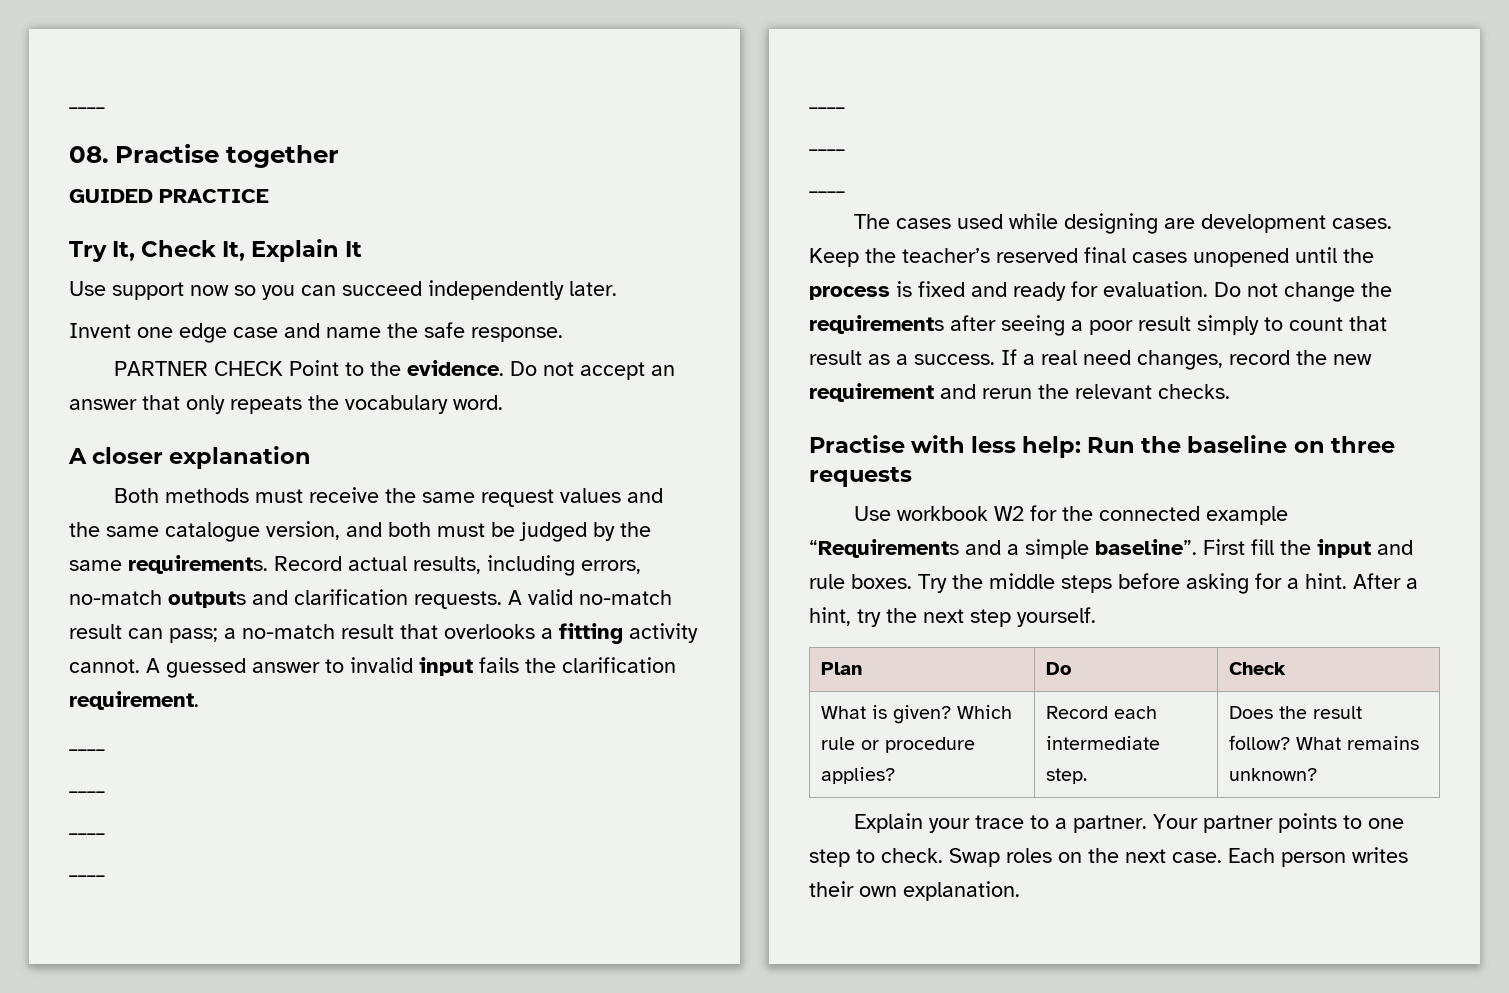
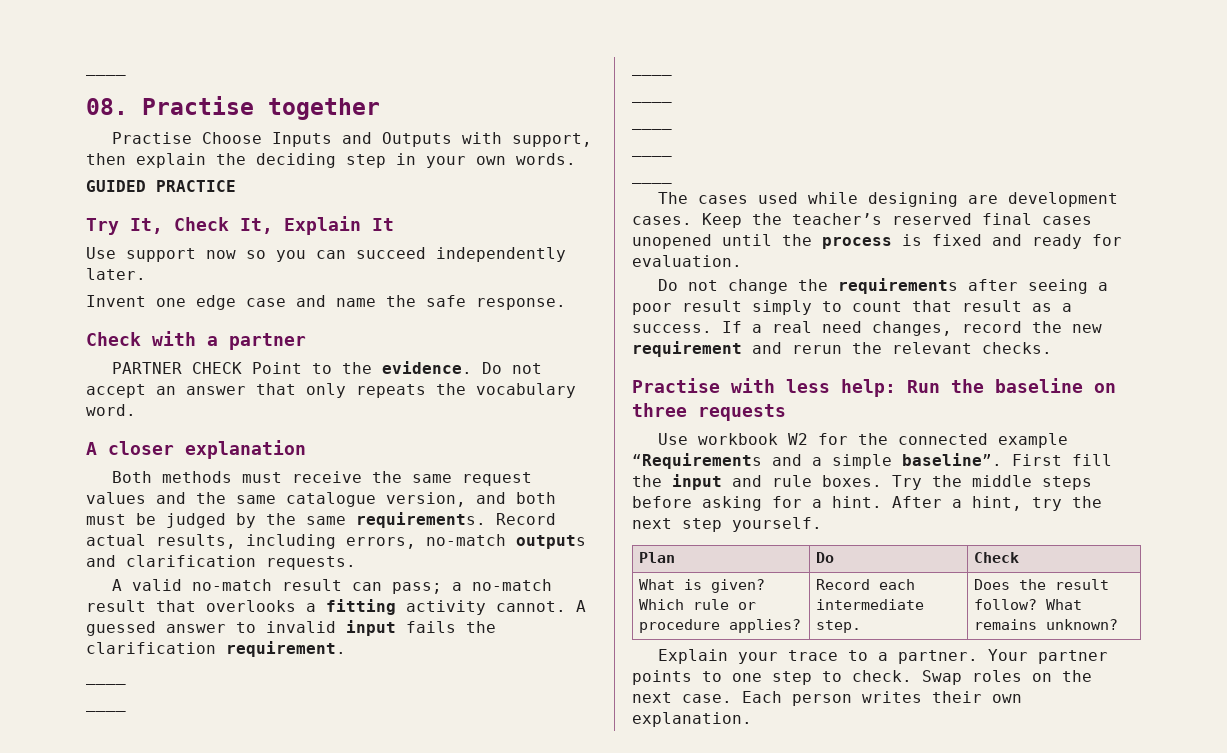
(339, 156) none -> [111,132,592,147] [86,153,576,168] // Practise Choose Inputs and Outputs with support, then explain the deciding step in your own words.
(563, 334) none -> [86,331,306,350] // Check with a partner
(502, 600) none -> (356, 563) //
(1208, 289) none -> (742, 261) //

